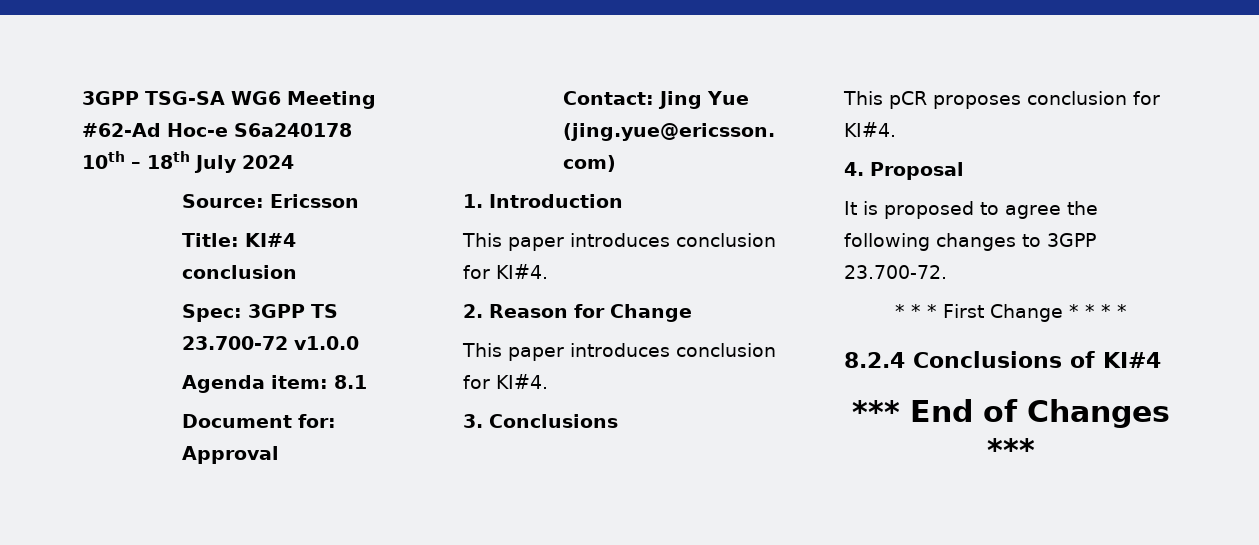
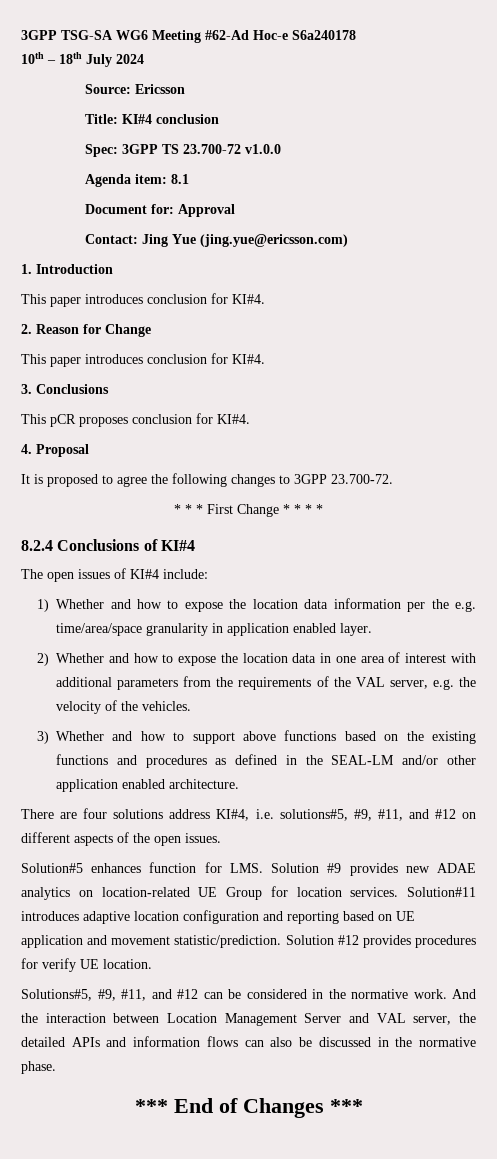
(1161, 360) none -> [21,568,208,582] [37,598,477,612] [56,623,373,636] [37,652,476,666] [56,676,476,690] [56,700,192,714] [37,730,477,744] [56,754,477,768] [56,779,240,792] [21,808,476,821] [21,832,221,846] [21,862,477,876] [21,886,476,900] [21,910,415,924] [21,935,477,948] [21,958,152,972] [21,989,476,1001] [21,1013,477,1026] [21,1036,477,1047] [21,1061,56,1074] // The open issues of KI#4 include: // 1) Whether and how to expose the location data information per the e.g. time/area/space granularity in application enabled layer. // 2) Whether and how to expose the location data in one area of interest with additional parameters from the requirements of the VAL server, e.g. the velocity of the vehicles. // 3) Whether and how to support above functions based on the existing functions and procedures as defined in the SEAL-LM and/or other application enabled architecture. // There are four solutions address KI#4, i.e. solutions#5, #9, #11, and #12 on different aspects of the open issues. // Solution#5 enhances function for LMS. Solution #9 provides new ADAE analytics on location-related UE Group for location services. Solution#11 introduces adaptive location configuration and reporting based on UE application and movement statistic/prediction. Solution #12 provides procedures for verify UE location. // Solutions#5, #9, #11, and #12 can be considered in the normative work. And the interaction between Location Management Server and VAL server, the detailed APIs and information flows can also be discussed in the normative phase.

